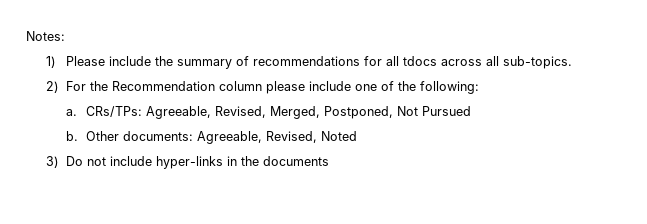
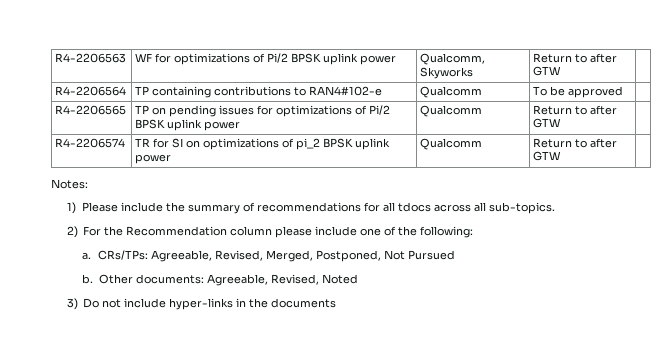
(26, 36) none -> [55,53,127,63] [135,53,397,65] [420,53,486,65] [420,67,474,79] [533,53,618,63] [533,66,562,76] [55,86,127,96] [135,86,383,98] [420,86,483,98] [533,86,624,98] [55,105,127,115] [135,105,391,117] [135,119,241,131] [420,105,483,117] [533,105,618,115] [533,118,562,128] [55,138,126,148] [135,138,391,150] [135,154,172,164] [420,138,483,150] [533,138,618,148] [533,151,562,161] R4-2206563 | WF for optimizations of Pi/2 BPSK uplink power | Qualcomm, Skyworks | Return to after GTW | // R4-2206564 | TP containing contributions to RAN4#102-e | Qualcomm | To be approved | // R4-2206565 | TP on pending issues for optimizations of Pi/2 BPSK uplink power | Qualcomm | Return to after GTW | // R4-2206574 | TR for SI on optimizations of pi_2 BPSK uplink power | Qualcomm | Return to after GTW | //

